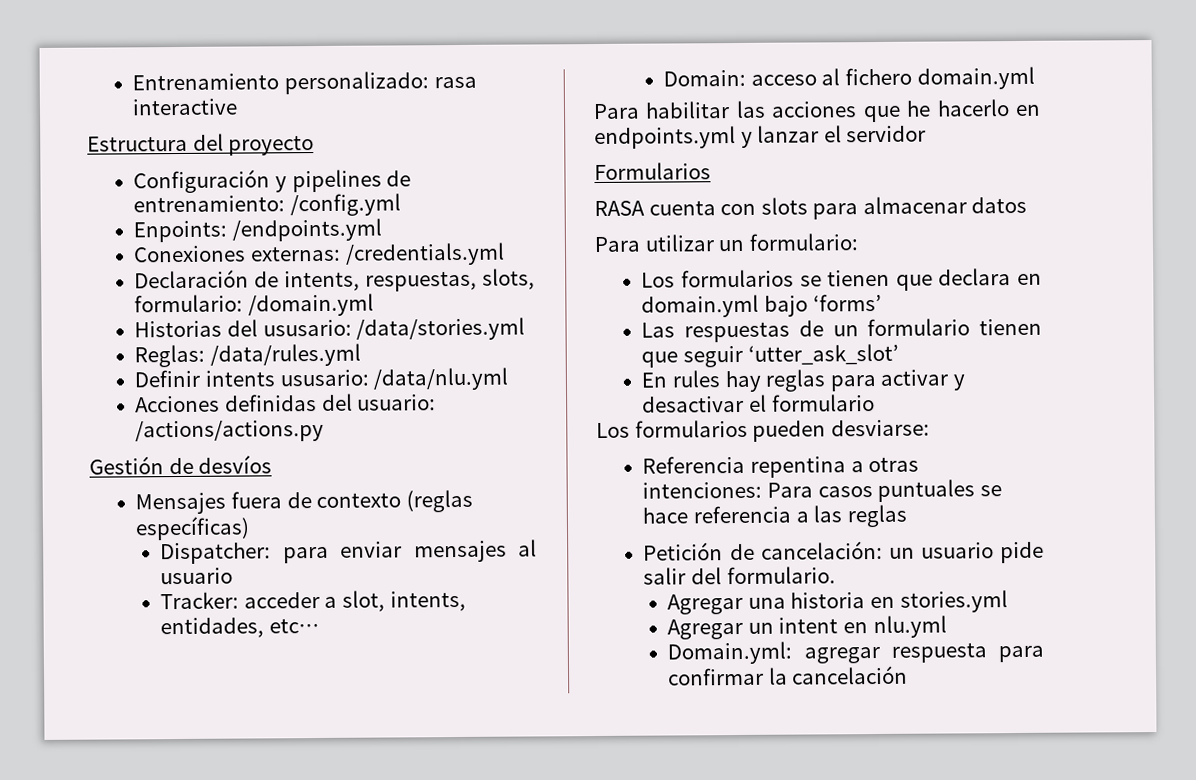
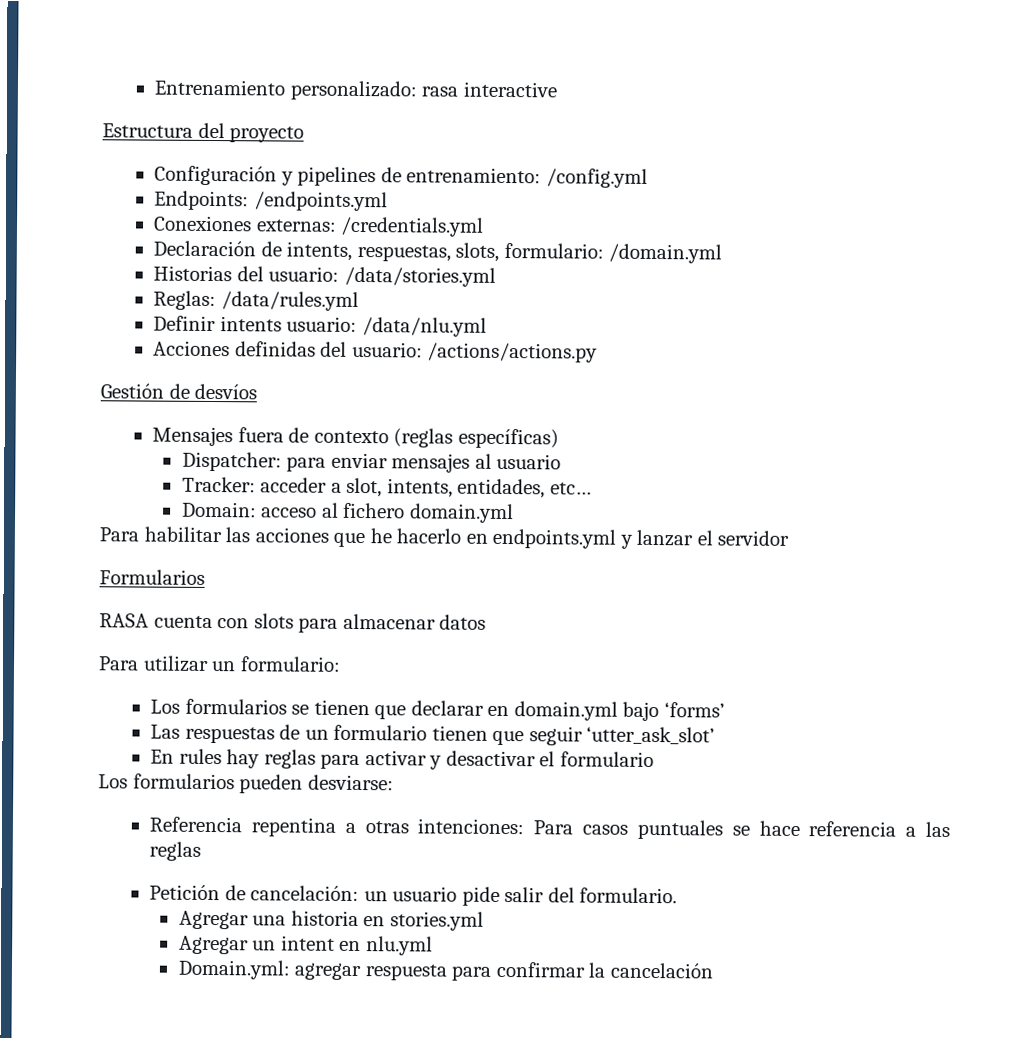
[133,220,228,243] Enpoints: -> [154,190,250,211] Endpoints:
[262,319,352,337] ususario: -> [268,266,340,282] usuario:
[279,369,369,387] ususario: -> [286,316,358,332] usuario:
[938,268,1012,286] declara -> [410,700,484,716] declarar

